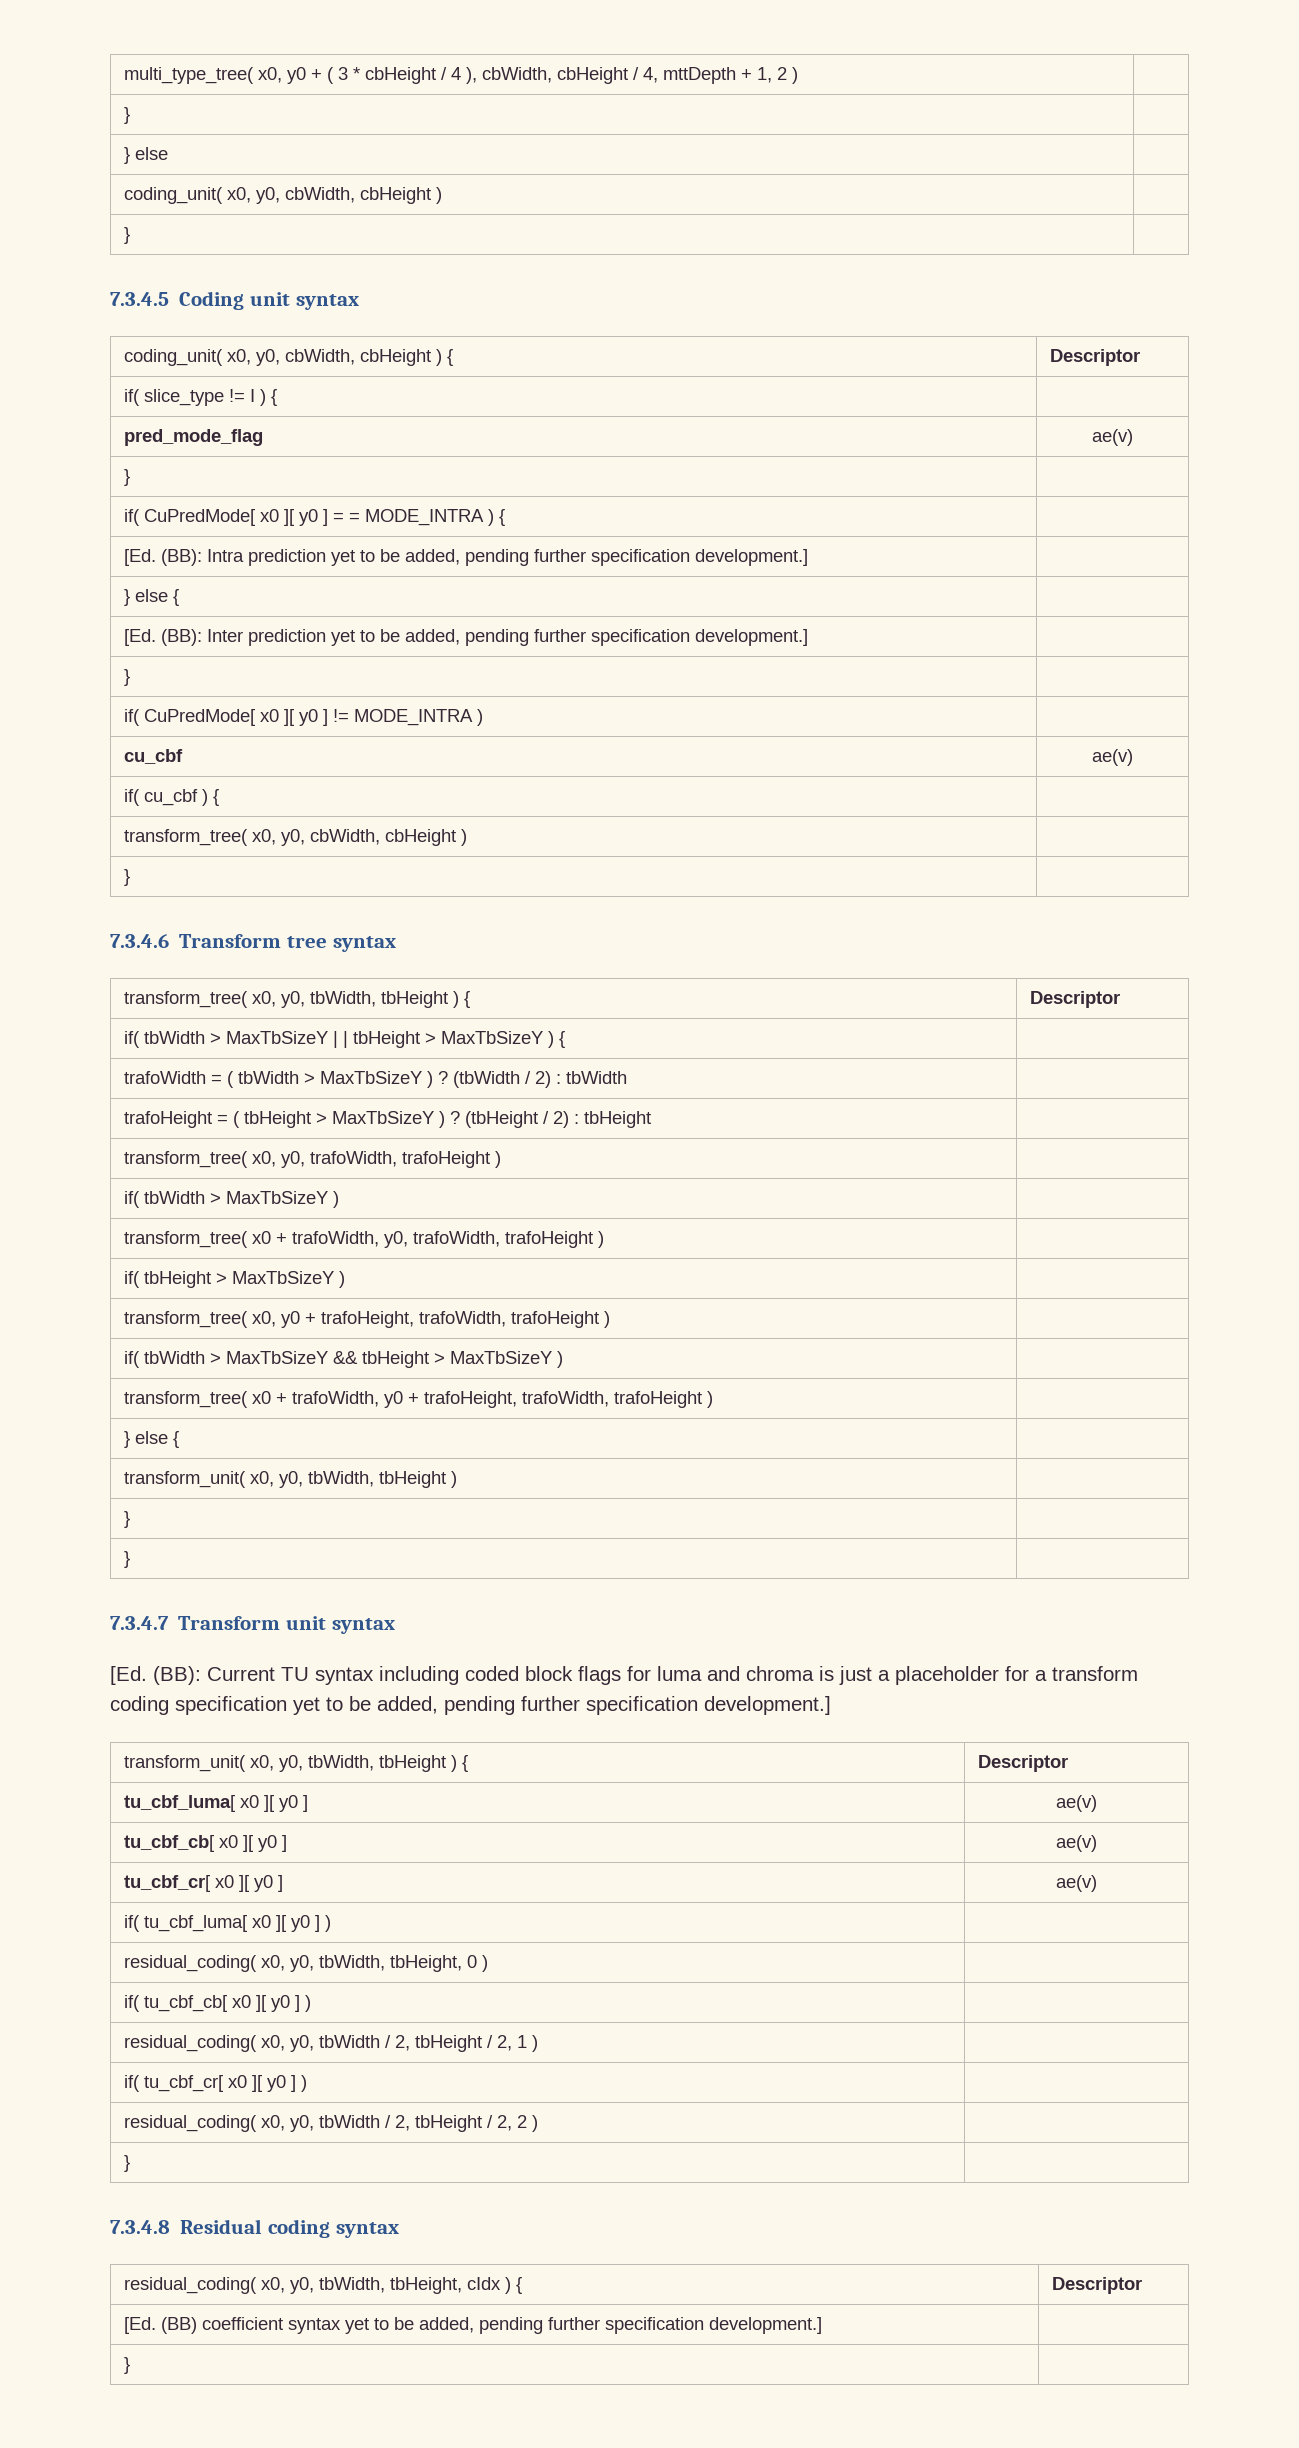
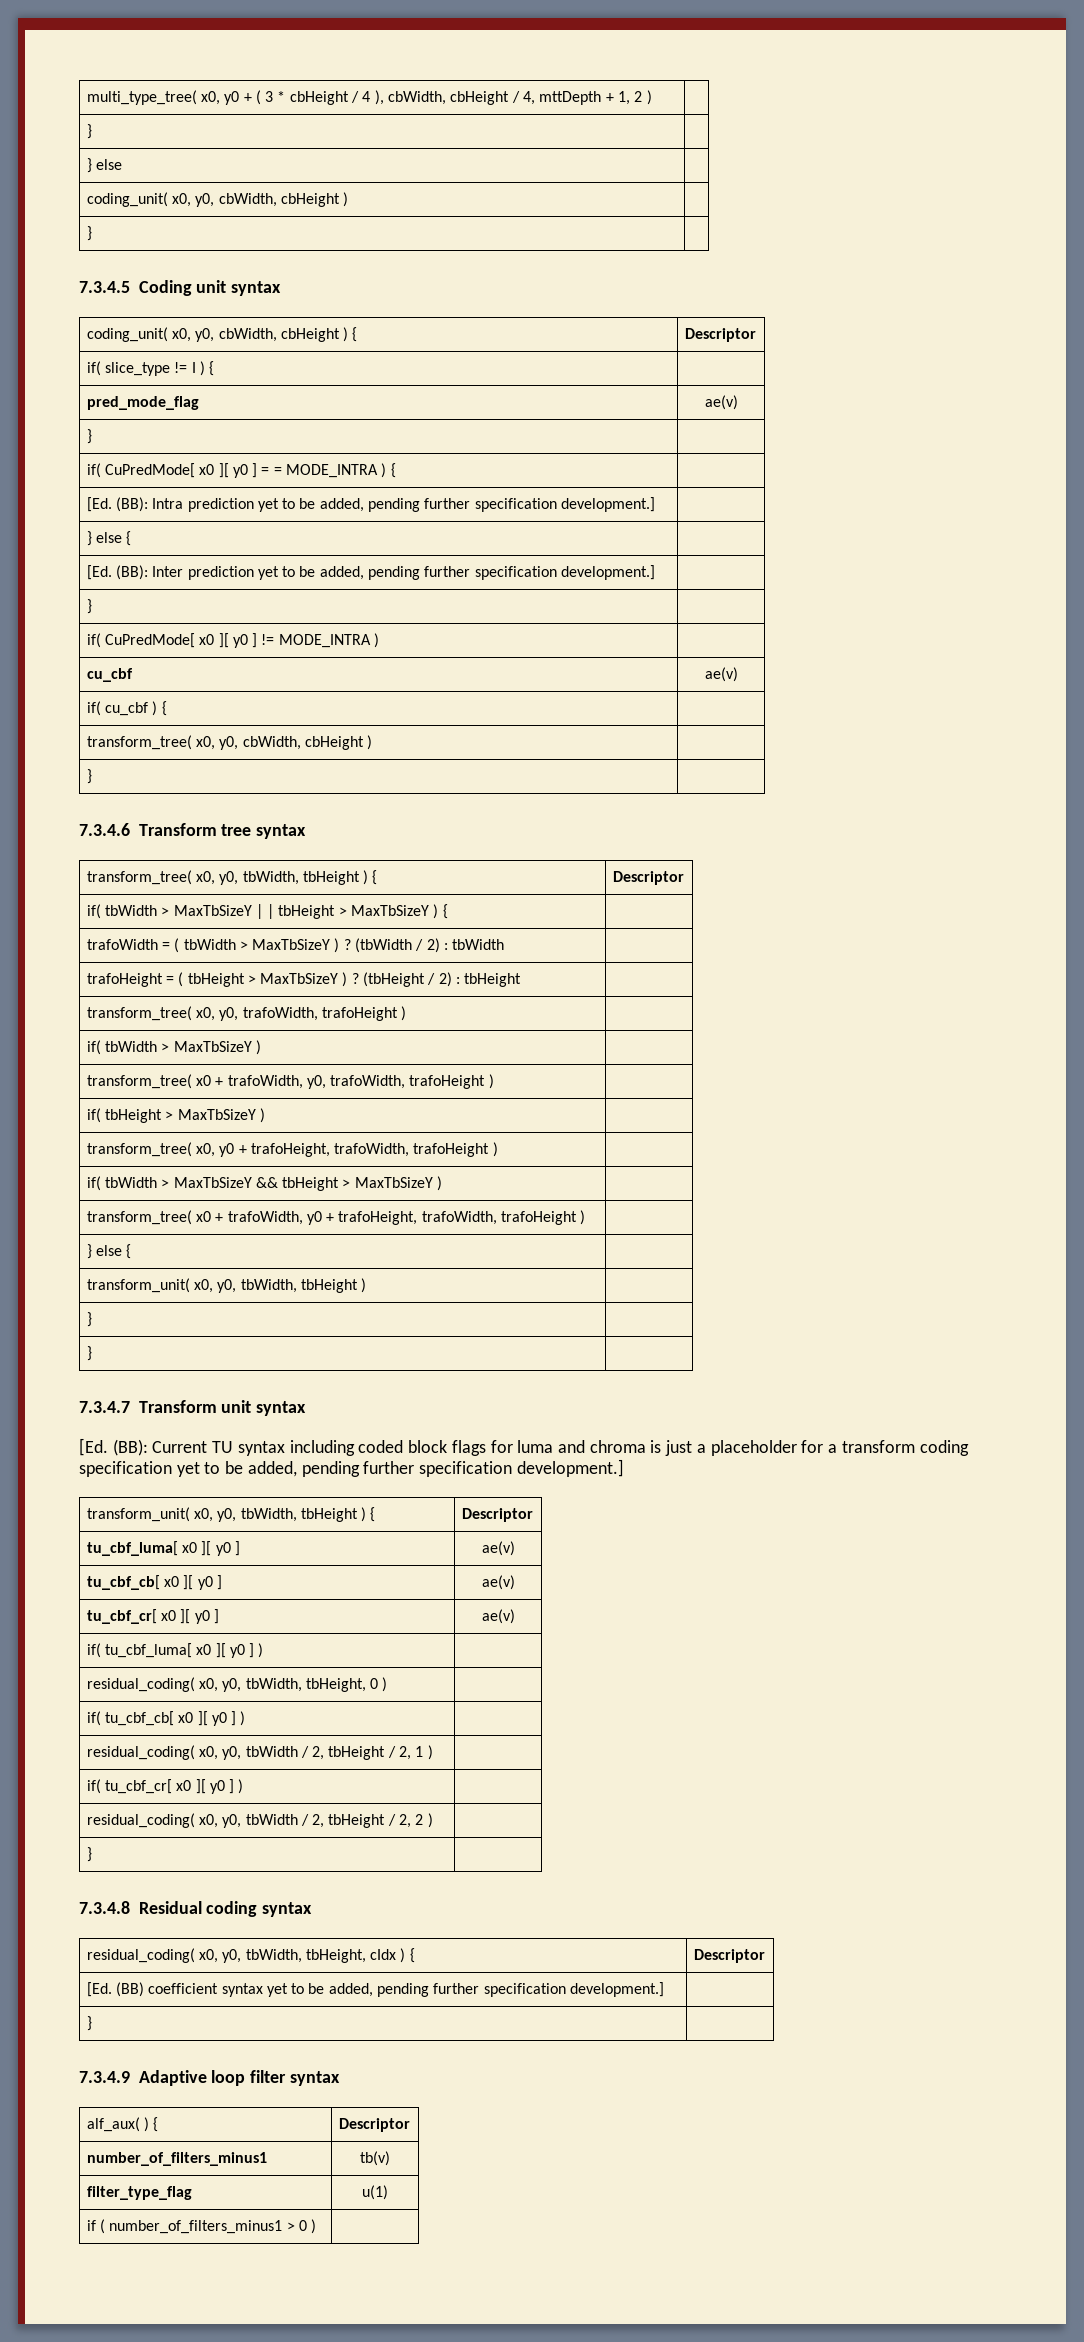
(131, 2365) none -> [79,2070,340,2086] [86,2117,159,2132] [338,2118,410,2132] [86,2152,267,2166] [360,2151,390,2166] [86,2186,192,2200] [362,2185,388,2200] [86,2219,317,2234] // 7.3.4.9 Adaptive loop filter syntax // alf_aux( ) { | Descriptor // number_of_filters_minus1 | tb(v) // filter_type_flag | u(1) // if ( number_of_filters_minus1 > 0 ) |

